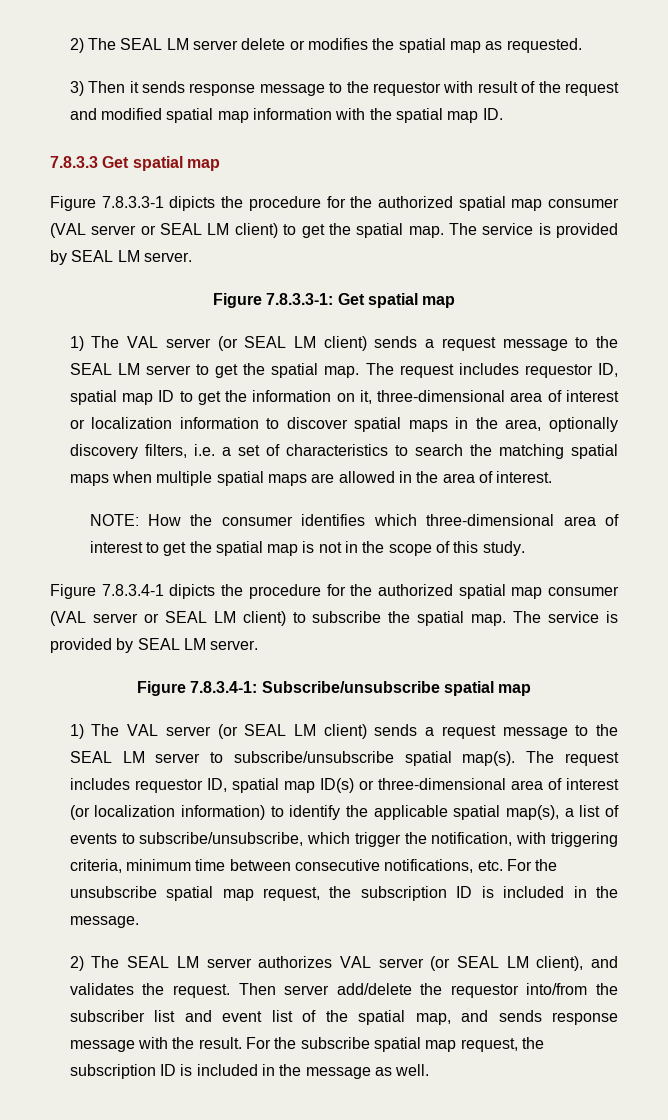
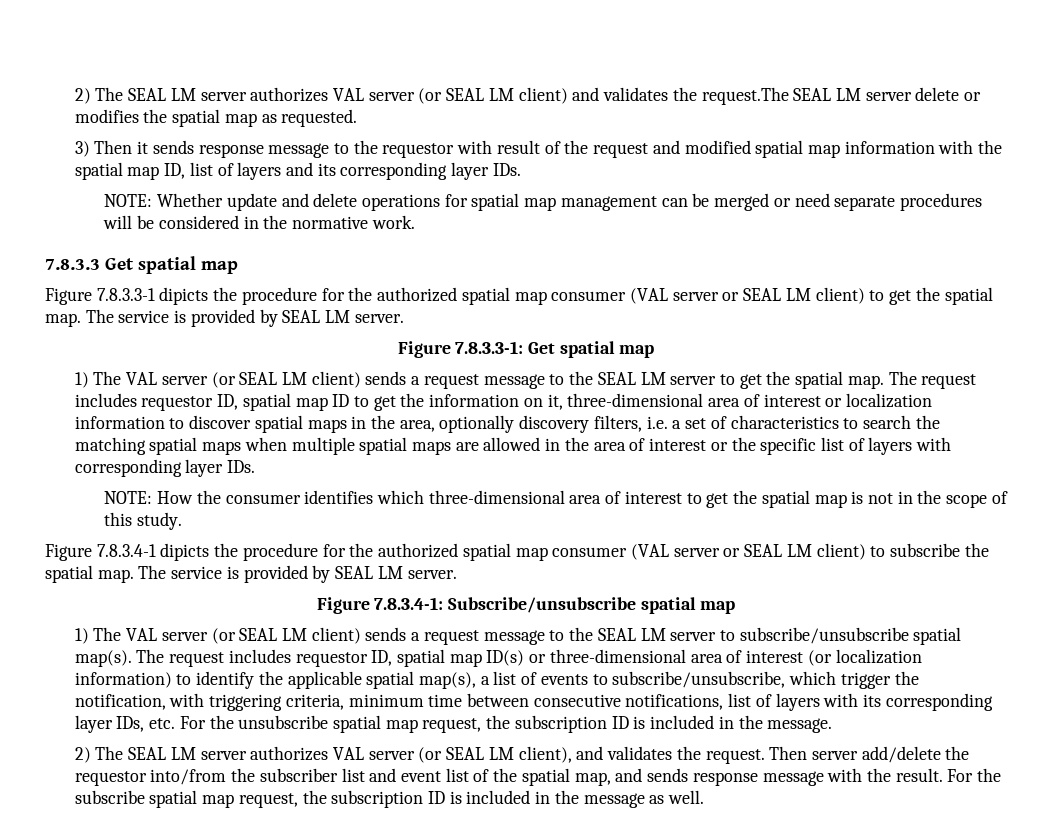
[69,38,239,53] 2) The SEAL LM server -> [74,87,912,105] 2) The SEAL LM server authorizes VAL server (or SEAL LM client) and validates the request.The SEAL LM server
[482,108,503,120] ID. -> [164,162,521,180] [104,193,982,211] [103,215,415,229] ID, list of layers and its corresponding layer IDs. // NOTE: Whether update and delete operations for spatial map management can be merged or need separate procedures will be considered in the normative work.
[496,471,553,483] interest. -> [649,437,952,455] [74,459,256,477] interest or the specific list of layers with corresponding layer IDs.
(474, 866) none -> [728,693,993,711] [74,715,145,733] list of layers with its corresponding layer IDs,

